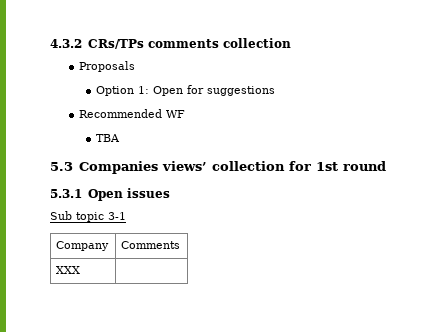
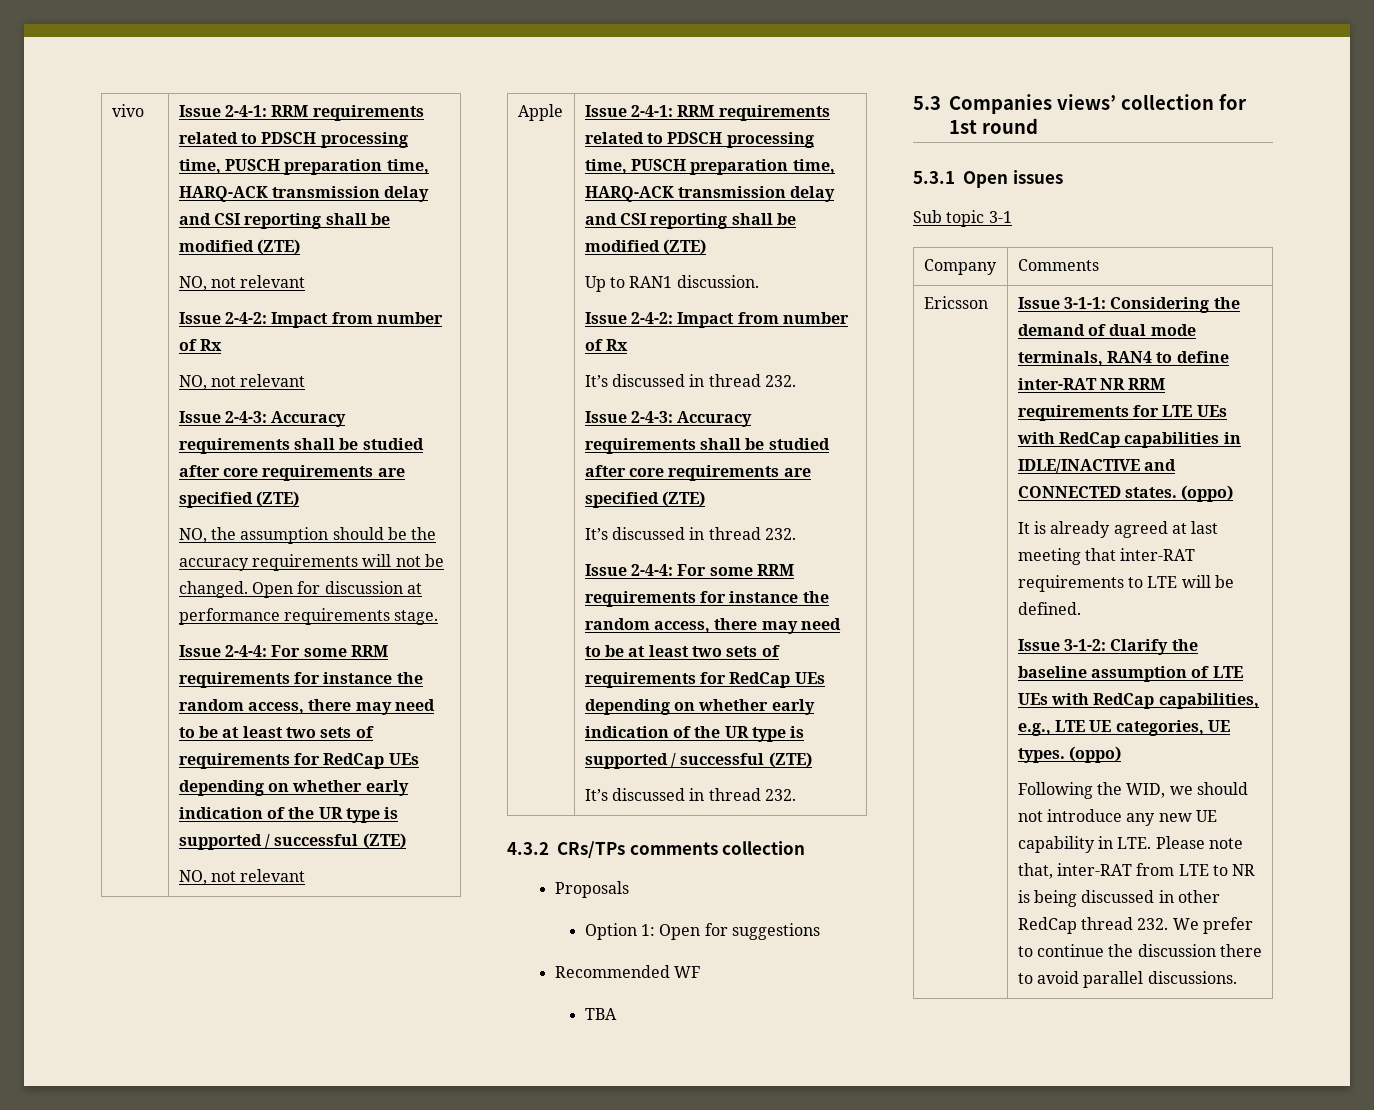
(50, 43) none -> [111,104,144,117] [178,105,424,121] [178,132,408,148] [178,159,429,175] [178,186,430,202] [178,213,390,229] [178,239,300,255] [178,275,306,291] [178,312,443,328] [178,339,222,351] [178,374,306,390] [178,411,347,427] [178,438,424,454] [178,465,405,481] [178,491,299,508] [178,527,437,544] [178,554,444,571] [178,581,422,598] [178,608,439,625] [178,645,388,657] [178,672,423,688] [178,699,435,715] [178,726,374,738] [178,753,419,769] [178,780,409,796] [178,807,399,823] [178,833,406,850] [178,869,306,885] [517,104,563,121] [584,105,830,121] [584,132,814,148] [584,159,835,175] [584,186,836,202] [584,213,796,229] [584,239,706,255] [584,275,759,292] [584,312,849,328] [584,339,628,351] [584,374,796,387] [584,411,753,427] [584,438,830,454] [584,465,811,481] [584,491,705,508] [584,527,796,540] [584,564,794,576] [584,591,829,607] [584,618,841,634] [584,645,780,657] [584,672,825,688] [584,699,815,715] [584,726,805,742] [584,752,812,769] [584,788,796,801] vivo | Issue 2-4-1: RRM requirements related to PDSCH processing time, PUSCH preparation time, HARQ-ACK transmission delay and CSI reporting shall be modified (ZTE) // NO, not relevant // Issue 2-4-2: Impact from number of Rx // NO, not relevant // Issue 2-4-3: Accuracy requirements shall be studied after core requirements are specified (ZTE) // NO, the assumption should be the accuracy requirements will not be changed. Open for discussion at performance requirements stage. // Issue 2-4-4: For some RRM requirements for instance the random access, there may need to be at least two sets of requirements for RedCap UEs depending on whether early indication of the UR type is supported / successful (ZTE) // NO, not relevant // Apple | Issue 2-4-1: RRM requirements related to PDSCH processing time, PUSCH preparation time, HARQ-ACK transmission delay and CSI reporting shall be modified (ZTE) // Up to RAN1 discussion. // Issue 2-4-2: Impact from number of Rx // It’s discussed in thread 232. // Issue 2-4-3: Accuracy requirements shall be studied after core requirements are specified (ZTE) // It’s discussed in thread 232. // Issue 2-4-4: For some RRM requirements for instance the random access, there may need to be at least two sets of requirements for RedCap UEs depending on whether early indication of the UR type is supported / successful (ZTE) // It’s discussed in thread 232. //
[56,266,81,274] XXX | -> [923,296,988,309] [1017,297,1240,313] [1017,324,1196,336] [1017,351,1229,366] [1017,378,1166,390] [1017,405,1227,421] [1016,432,1241,448] [1017,459,1176,474] [1017,485,1234,502] [1017,521,1219,538] [1017,548,1196,565] [1017,575,1234,592] [1017,602,1081,615] [1017,639,1198,655] [1017,666,1243,682] [1017,693,1259,709] [1017,720,1230,736] [1017,746,1121,763] [1017,782,1248,799] [1017,809,1217,826] [1017,836,1243,853] [1017,863,1256,879] [1017,890,1220,907] [1017,917,1253,934] [1017,944,1262,957] [1017,971,1237,988] Ericsson | Issue 3-1-1: Considering the demand of dual mode terminals, RAN4 to define inter-RAT NR RRM requirements for LTE UEs with RedCap capabilities in IDLE/INACTIVE and CONNECTED states. (oppo) // It is already agreed at last meeting that inter-RAT requirements to LTE will be defined. // Issue 3-1-2: Clarify the baseline assumption of LTE UEs with RedCap capabilities, e.g., LTE UE categories, UE types. (oppo) // Following the WID, we should not introduce any new UE capability in LTE. Please note that, inter-RAT from LTE to NR is being discussed in other RedCap thread 232. We prefer to continue the discussion there to avoid parallel discussions.

